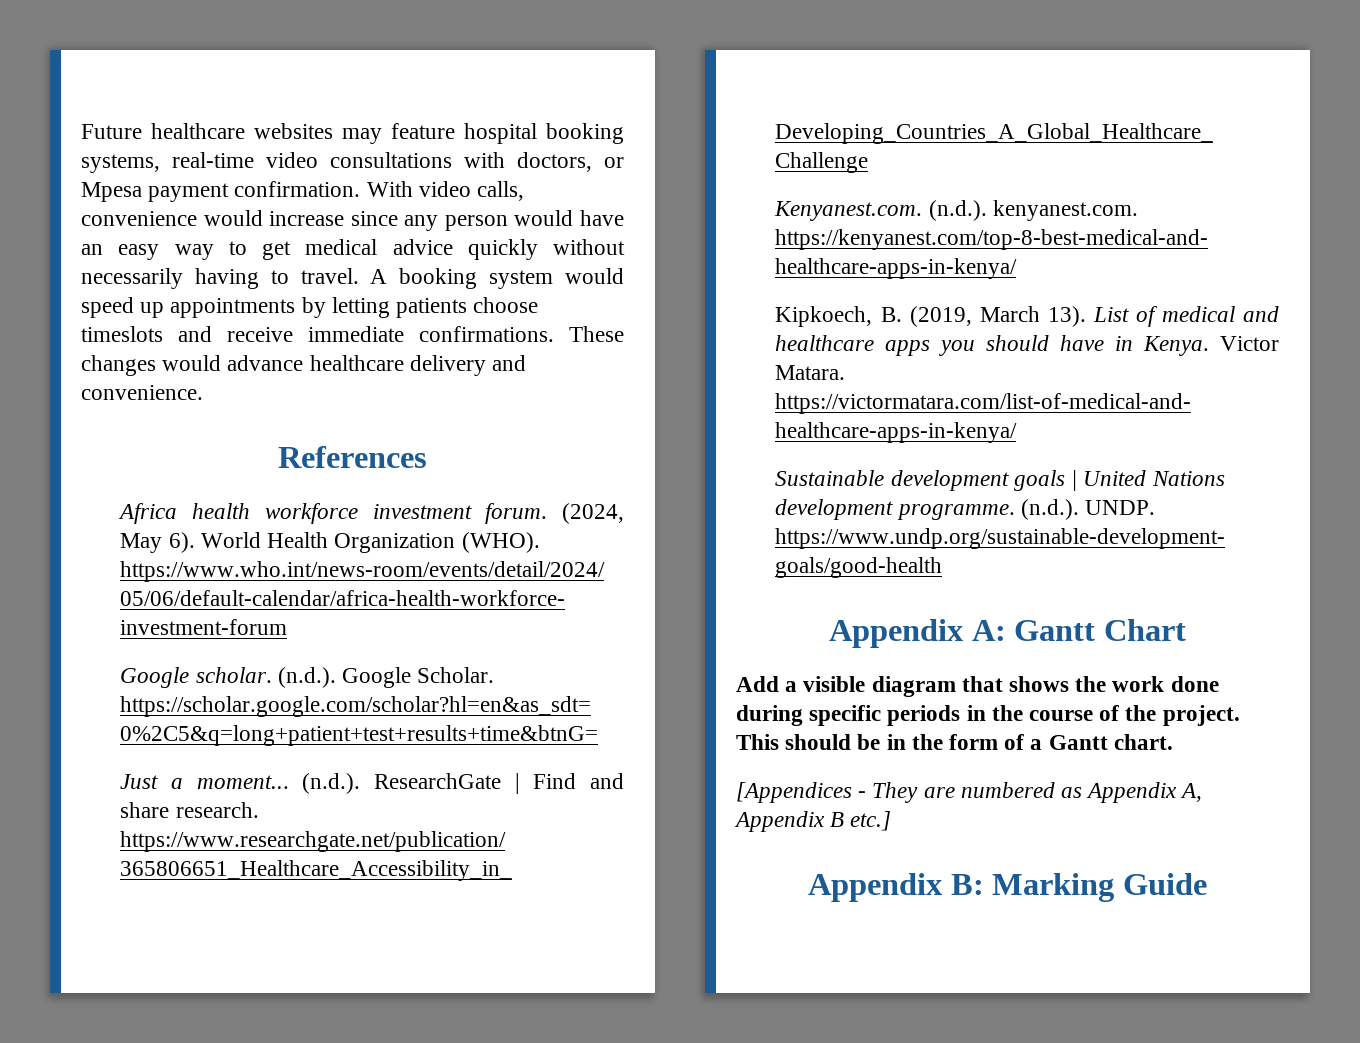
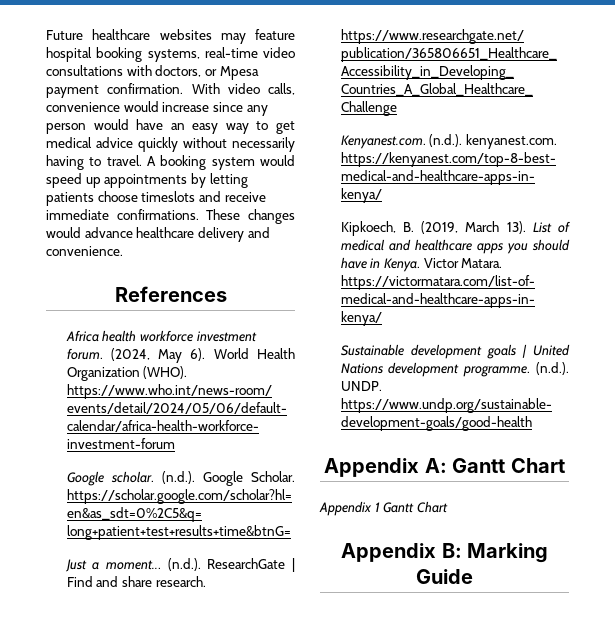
[736,676,1219,697] [736,705,1240,726] [736,734,1173,750] [736,782,1203,803] [734,811,892,832] Add a visible diagram that shows the work done during specific periods in the course of the project. This should be in the form of a Gantt chart. // [Appendices - They are numbered as Appendix A, Appendix B etc.] -> [319,501,448,516] Appendix 1 Gantt Chart

